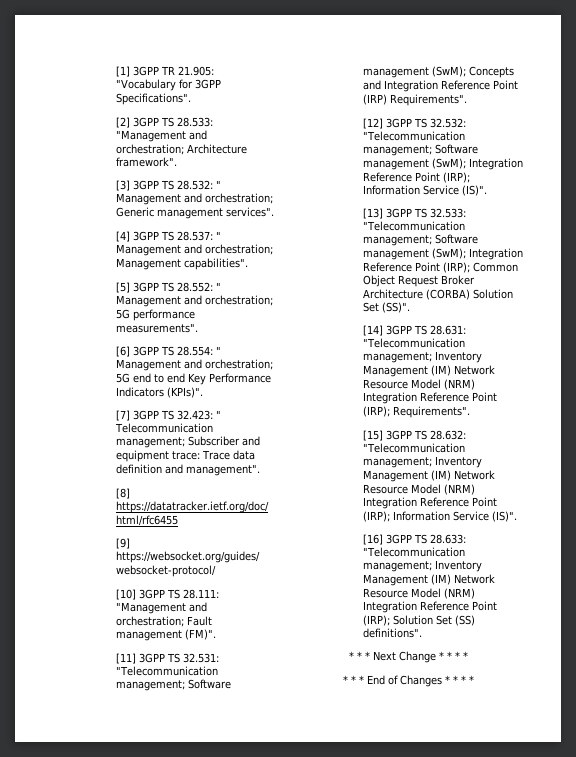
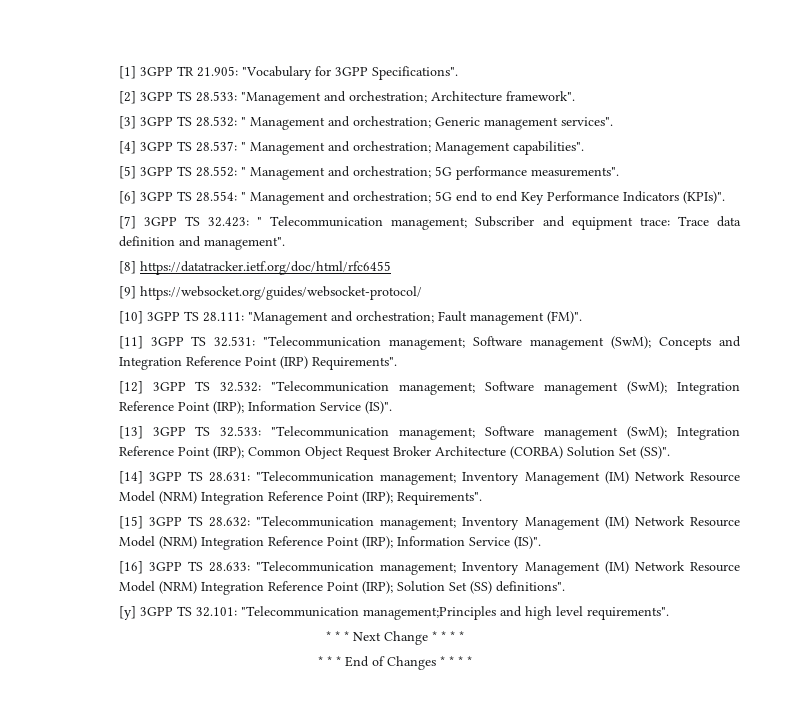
(422, 633) none -> [118,606,669,620] // [y] 3GPP TS 32.101: "Telecommunication management;Principles and high level requirements".

